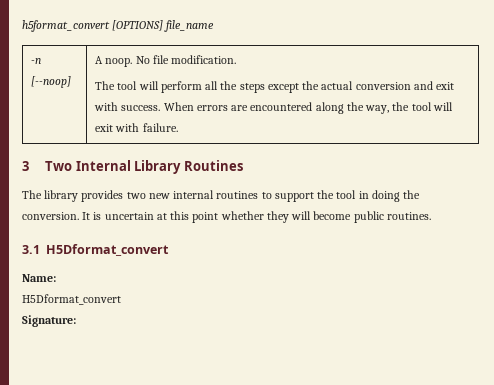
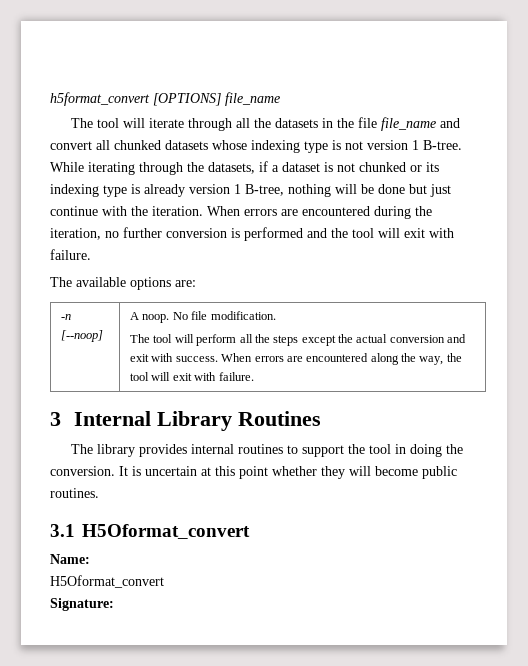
(215, 26) none -> [71,117,461,131] [50,140,462,153] [50,161,439,175] [50,184,451,197] [50,206,432,219] [50,227,454,241] [50,249,91,260] [50,277,196,290] // The tool will iterate through all the datasets in the file file_name and convert all chunked datasets whose indexing type is not version 1 B-tree. While iterating through the datasets, if a dataset is not chunked or its indexing type is already version 1 B-tree, nothing will be done but just continue with the iteration. When errors are encountered during the iteration, no further conversion is performed and the tool will exit with failure. // The available options are:
[45,161,73,171] Two -> (61, 419) none
[126,192,170,199] two new -> (188, 450) none
[46,244,169,256] H5Dformat_convert -> [82,524,250,539] H5Oformat_convert
[22,294,121,305] H5Dformat_convert -> [50,575,164,588] H5Oformat_convert

